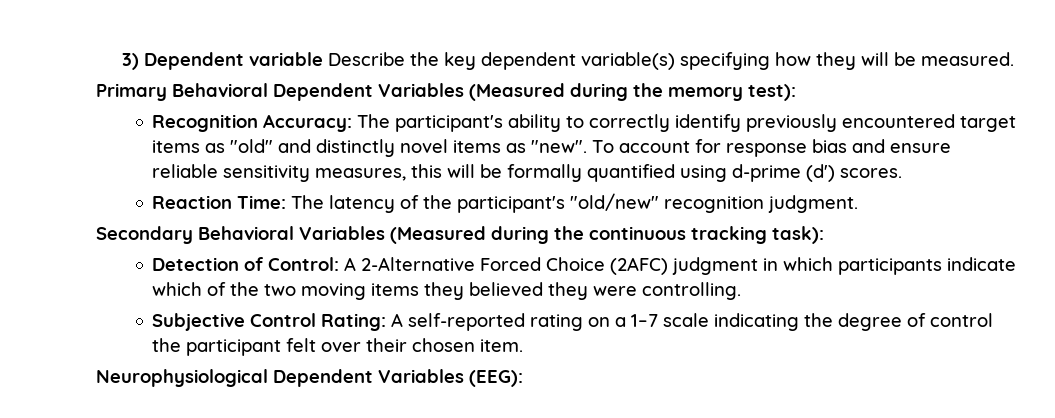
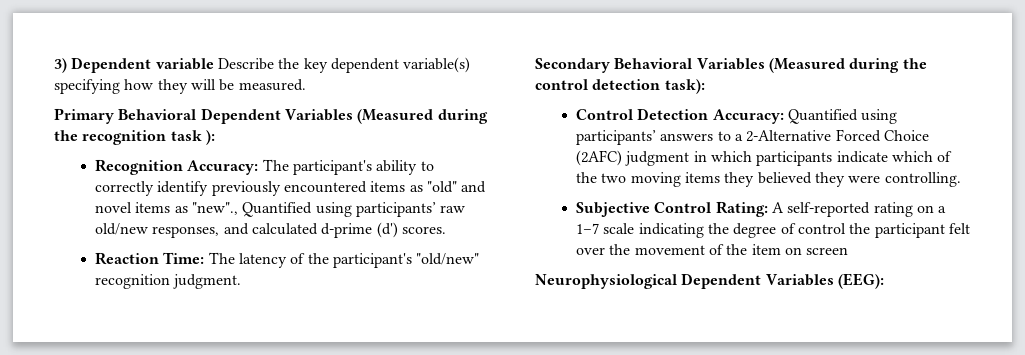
[668,84,796,101] memory test): -> [82,130,215,145] recognition task ):
[960,116,1017,132] target -> (367, 187) none
[316,139,396,157] distinctly -> (487, 187) none
[531,139,952,157] [152,164,728,182] "new". To account for response bias and ensure reliable sensitivity measures, this will be formally quantified using -> [191,202,466,217] [94,223,318,238] "new"., Quantified using participants’ raw old/new responses, and calculated
[589,226,767,244] continuous tracking -> [535,79,661,90] control detection
[152,257,357,271] Detection of Control: A -> [575,108,898,124] [575,130,743,145] Control Detection Accuracy: Quantified using participants’ answers to a
[366,338,524,352] their chosen item. -> [609,244,849,255] the movement of the item on screen

